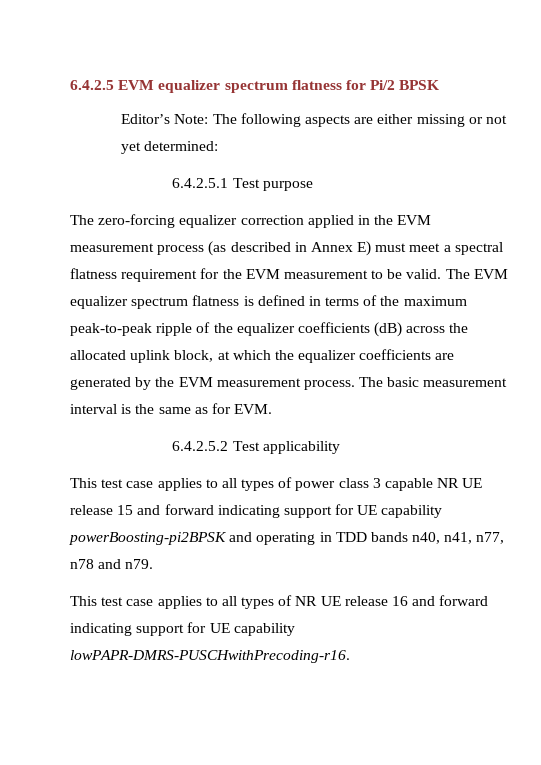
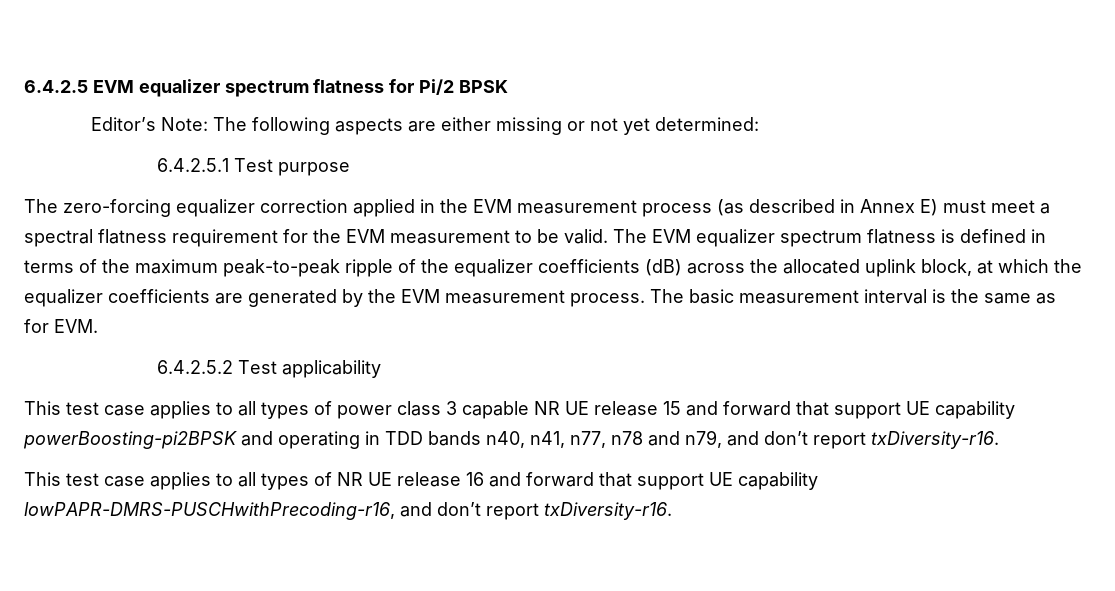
[217,504,355,518] indicating support for -> [796,401,901,419] that support
[125,559,154,569] n79. -> [685,430,999,449] n79, and don’t report txDiversity-r16.
[70,622,295,636] [70,650,350,663] indicating support for UE capability lowPAPR-DMRS-PUSCHwithPrecoding-r16. -> [599,472,818,490] [24,502,672,520] that support UE capability lowPAPR-DMRS-PUSCHwithPrecoding-r16, and don’t report txDiversity-r16.

